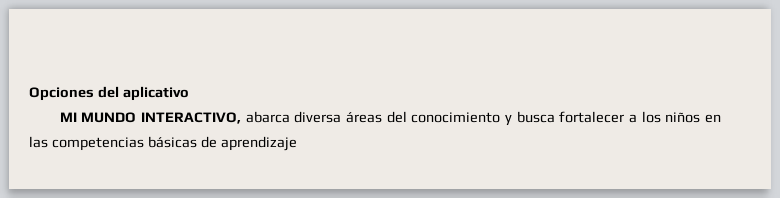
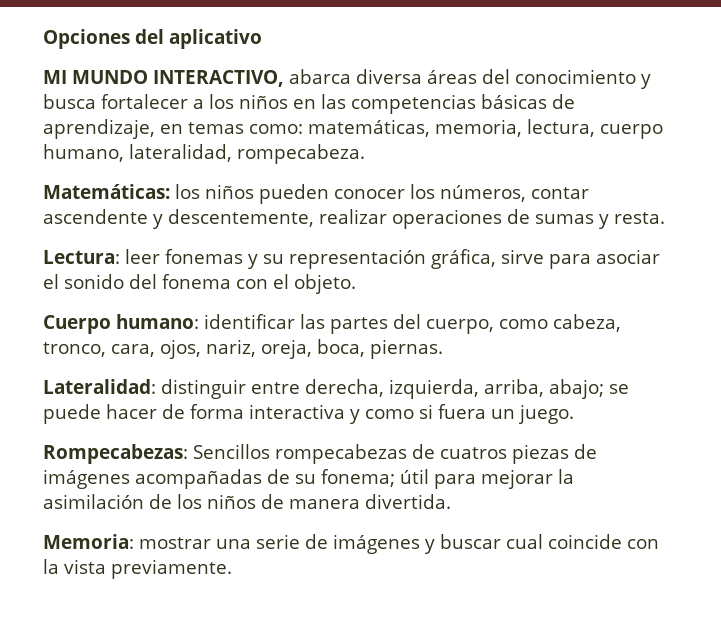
[220,136,297,151] aprendizaje -> [43,119,663,139] [43,144,365,164] [43,184,589,204] [43,209,665,229] [43,249,660,269] [43,274,356,294] [43,314,621,334] [43,339,443,359] [43,379,629,399] [43,404,574,424] [43,444,597,464] [43,469,574,489] [43,494,451,509] [43,534,659,554] [43,559,232,579] aprendizaje, en temas como: matemáticas, memoria, lectura, cuerpo humano, lateralidad, rompecabeza. // Matemáticas: los niños pueden conocer los números, contar ascendente y descentemente, realizar operaciones de sumas y resta. // Lectura: leer fonemas y su representación gráfica, sirve para asociar el sonido del fonema con el objeto. // Cuerpo humano: identificar las partes del cuerpo, como cabeza, tronco, cara, ojos, nariz, oreja, boca, piernas. // Lateralidad: distinguir entre derecha, izquierda, arriba, abajo; se puede hacer de forma interactiva y como si fuera un juego. // Rompecabezas: Sencillos rompecabezas de cuatros piezas de imágenes acompañadas de su fonema; útil para mejorar la asimilación de los niños de manera divertida. // Memoria: mostrar una serie de imágenes y buscar cual coincide con la vista previamente.

